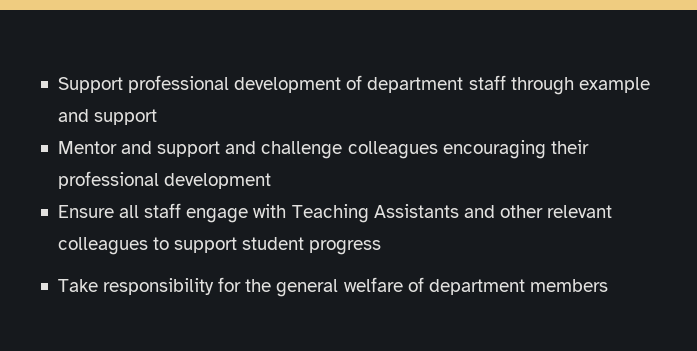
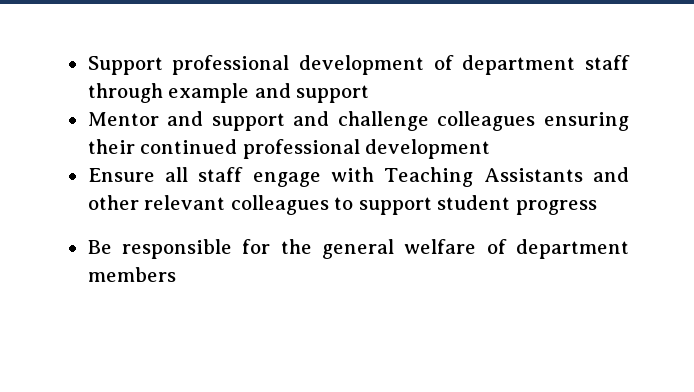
[442,140,589,159] encouraging their -> [544,112,629,131] [87,139,238,154] ensuring their continued
[57,278,215,295] Take responsibility -> [87,239,232,259] Be responsible

